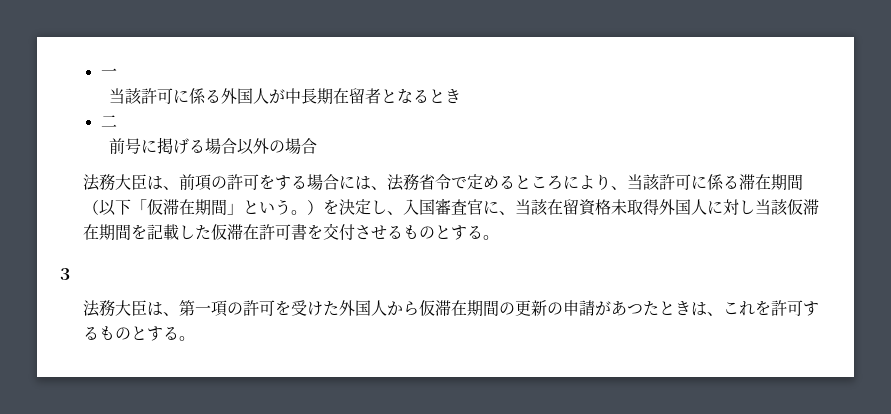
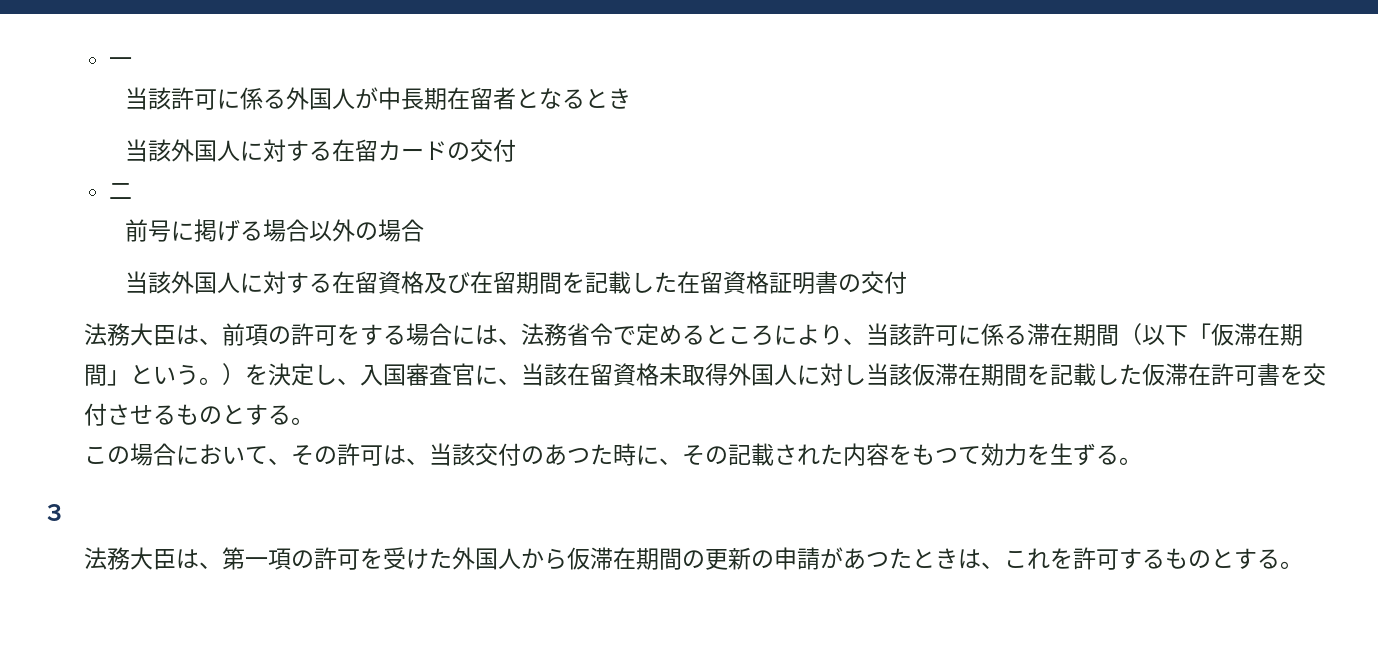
(462, 96) none -> [125,139,517,162] // 当該外国人に対する在留カードの交付
(318, 146) none -> [125,271,908,294] // 当該外国人に対する在留資格及び在留期間を記載した在留資格証明書の交付
(500, 237) none -> [84,443,1143,466] // この場合において、その許可は、当該交付のあつた時に、その記載された内容をもつて効力を生ずる。

